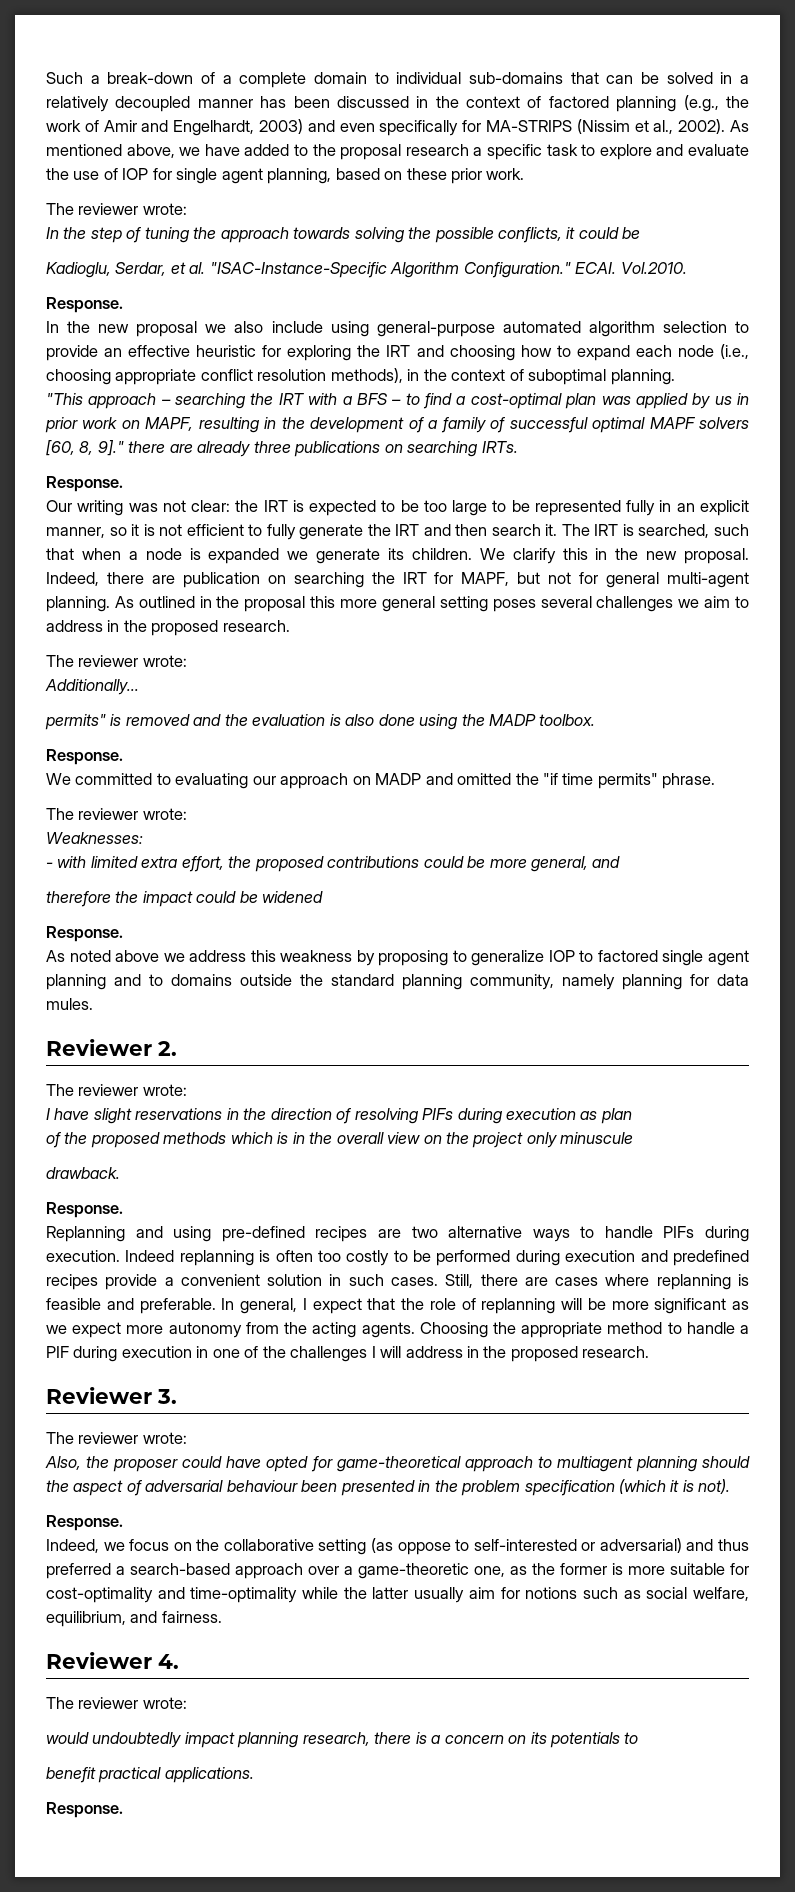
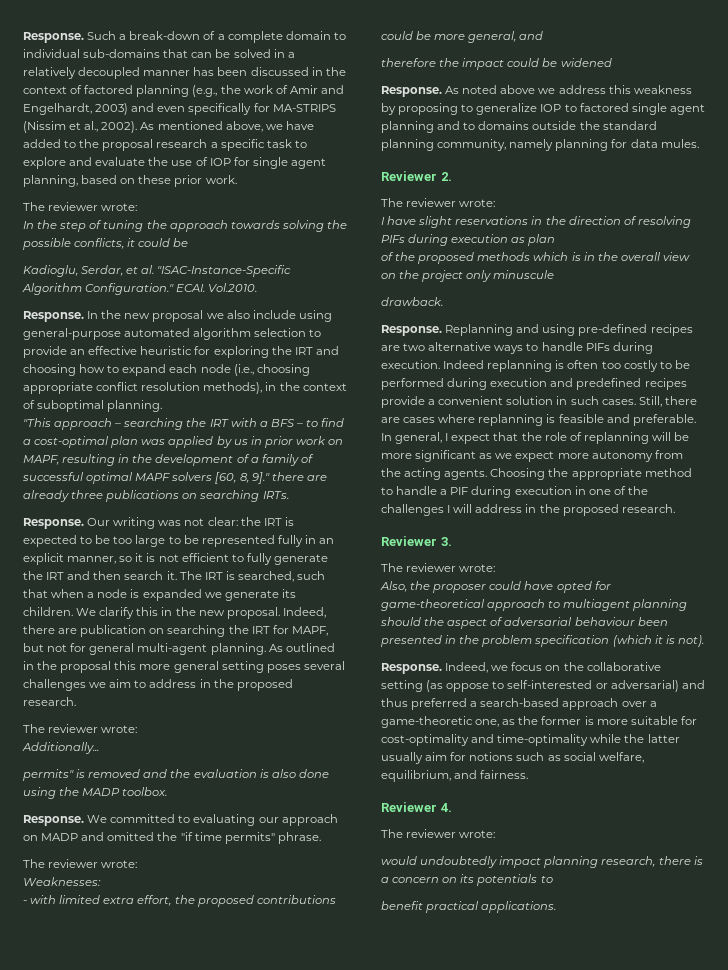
(46, 78) none -> [23,32,84,43] Response.
(123, 305) // -> (84, 316) none
(123, 484) // -> (84, 523) none
(123, 757) // -> (84, 820) none
(123, 934) // -> (442, 91) none
(123, 1210) // -> (442, 330) none
(123, 1523) // -> (442, 668) none
[46,1802,123,1818] // Response. -> (557, 907) none

